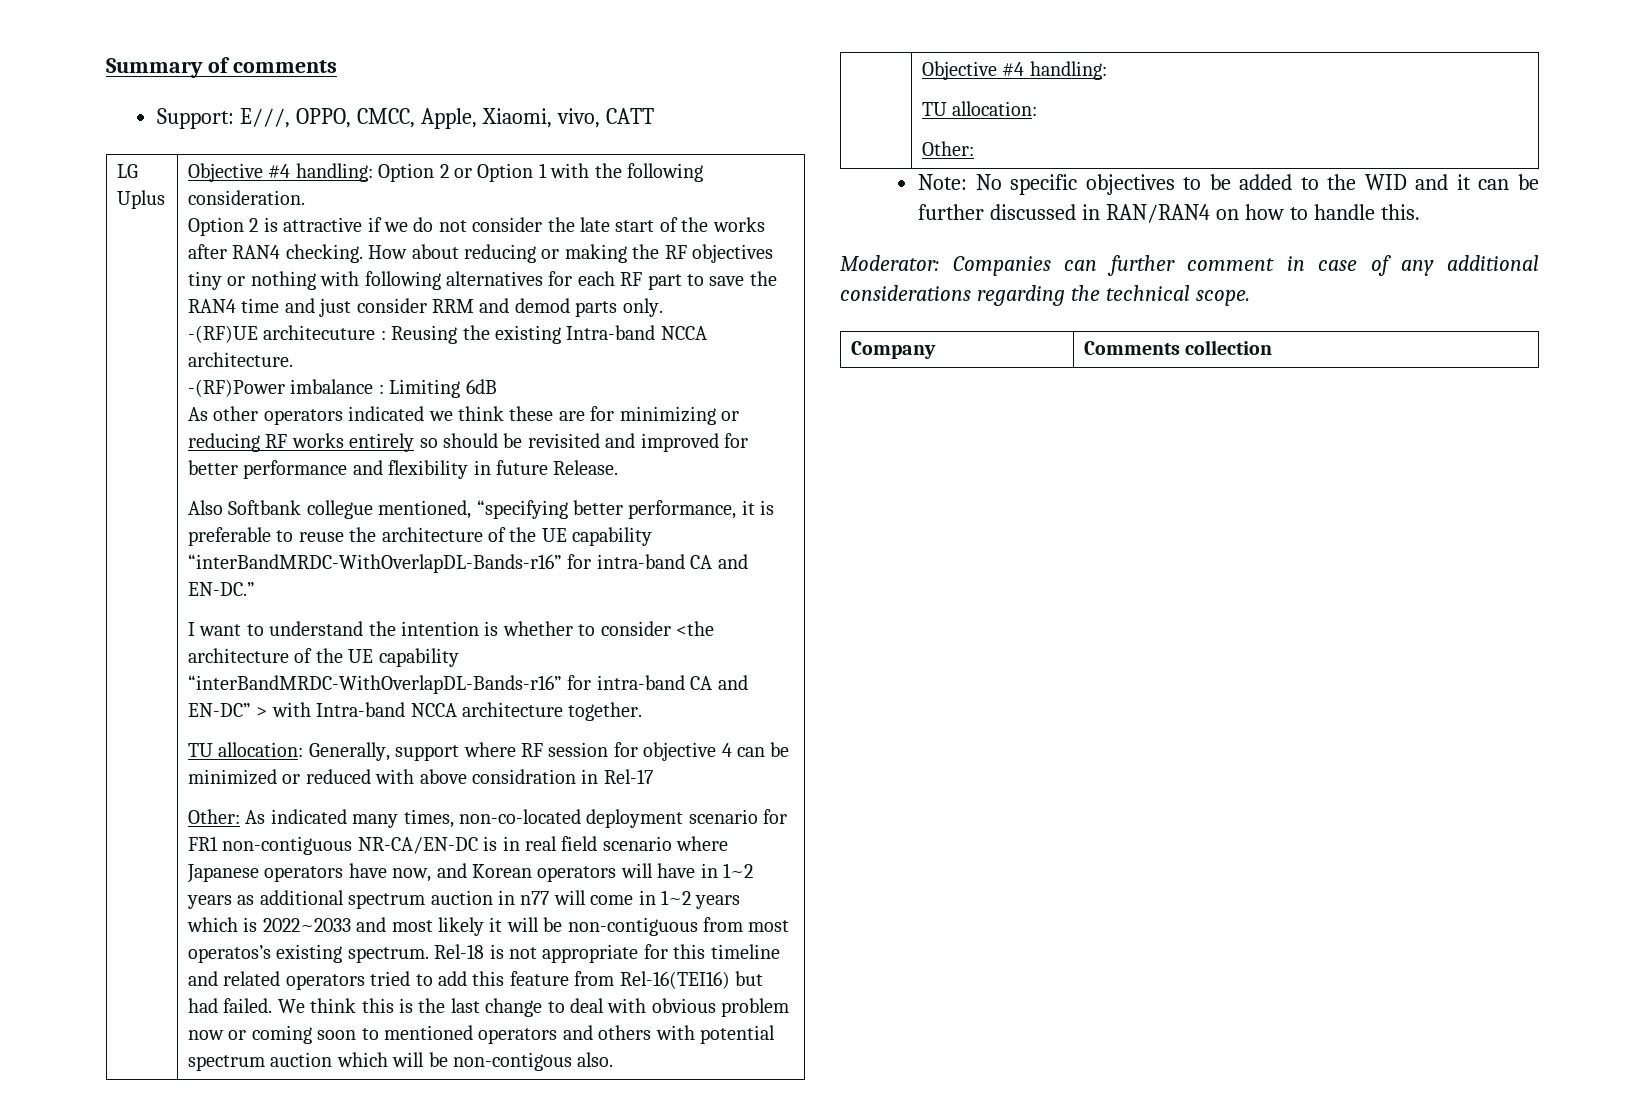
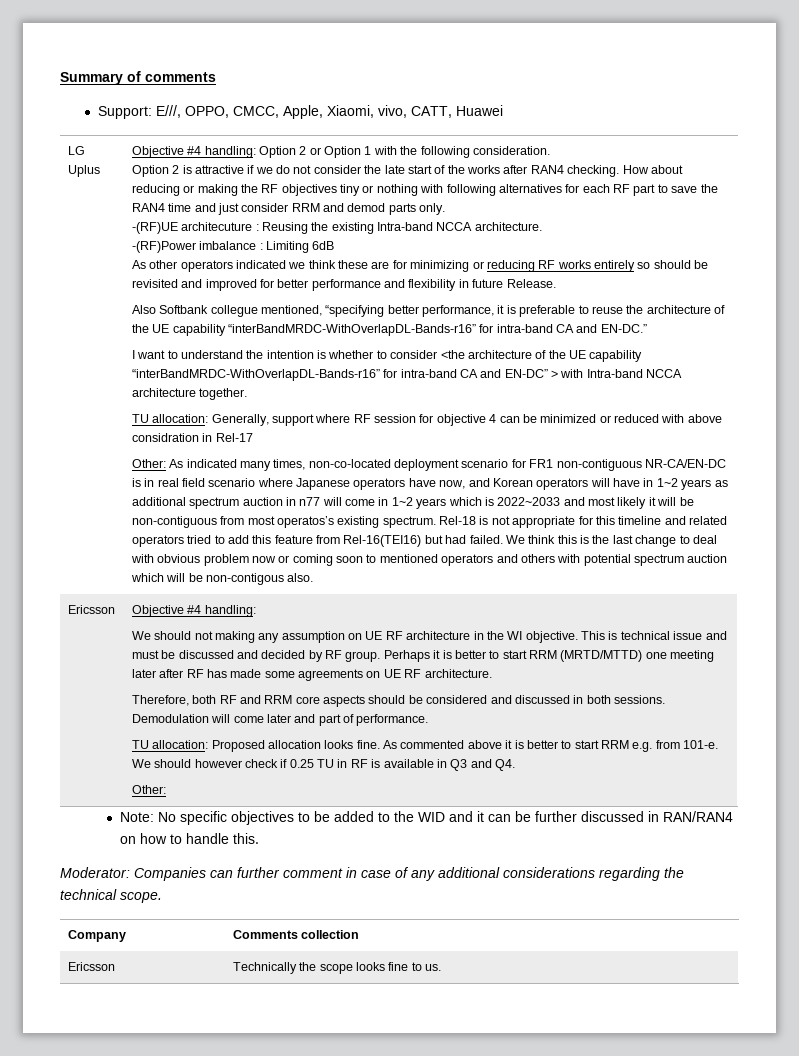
[605,108,654,124] CATT -> [410,105,503,118] CATT, Huawei
(614, 1059) none -> [67,605,115,614] Ericsson
[921,101,1038,116] TU allocation: -> [131,631,727,643] [131,650,715,662] [131,669,492,681] [131,695,666,707] [131,714,429,726] [131,740,719,752] [131,759,516,771] We should not making any assumption on UE RF architecture in the WI objective. This is technical issue and must be discussed and decided by RF group. Perhaps it is better to start RRM (MRTD/MTTD) one meeting later after RF has made some agreements on UE RF architecture. // Therefore, both RF and RRM core aspects should be considered and discussed in both sessions. Demodulation will come later and part of performance. // TU allocation: Proposed allocation looks fine. As commented above it is better to start RRM e.g. from 101-e. We should however check if 0.25 TU in RF is available in Q3 and Q4.
(1273, 347) none -> [67,962,115,971] [232,962,442,974] // Ericsson | Technically the scope looks fine to us.

